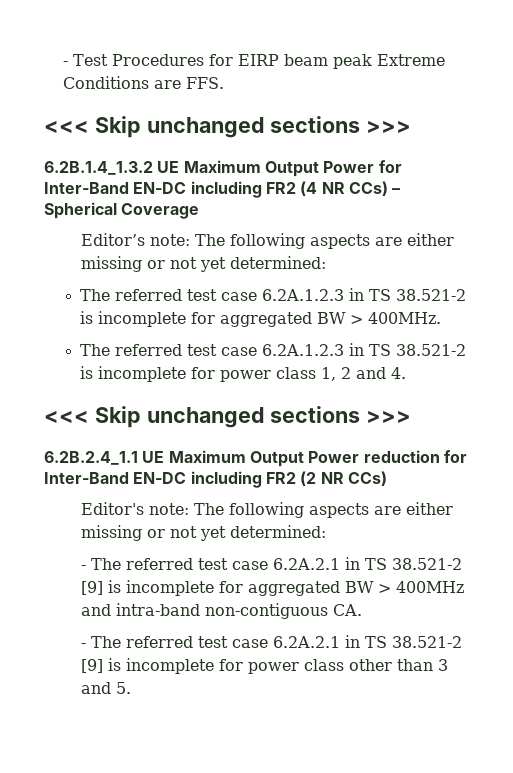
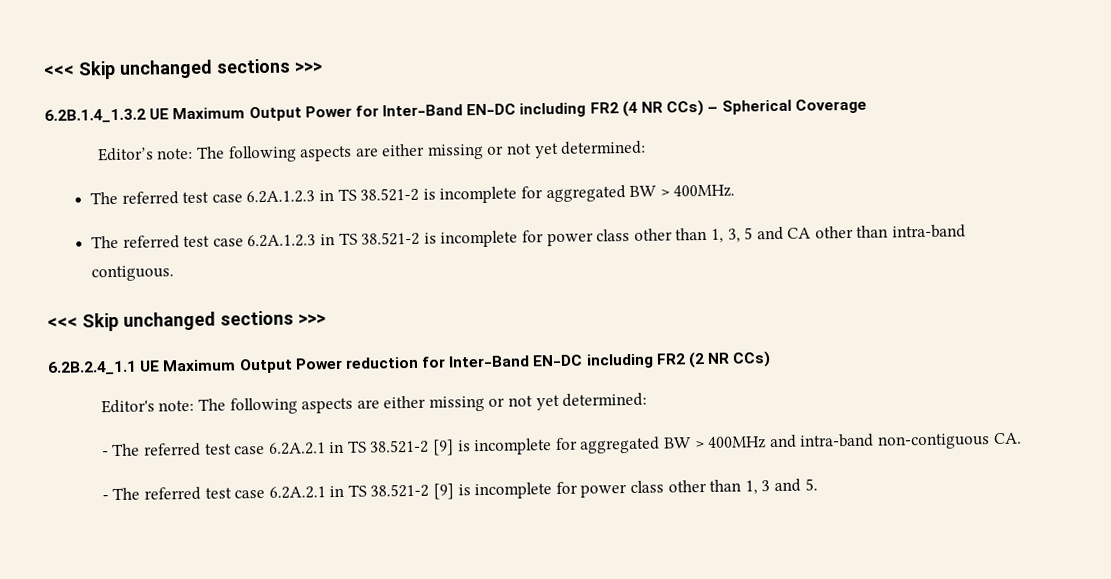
[62,54,445,69] [62,76,224,89] - Test Procedures for EIRP beam peak Extreme Conditions are FFS. // -> (43, 70) none
[321,367,407,381] 1, 2 and 4. -> [633,224,967,243] [91,265,175,282] other than 1, 3, 5 and CA other than intra-band contiguous.
(434, 665) none -> [744,480,758,495] 1,

